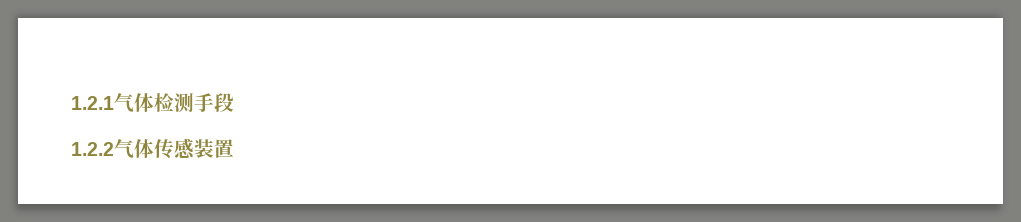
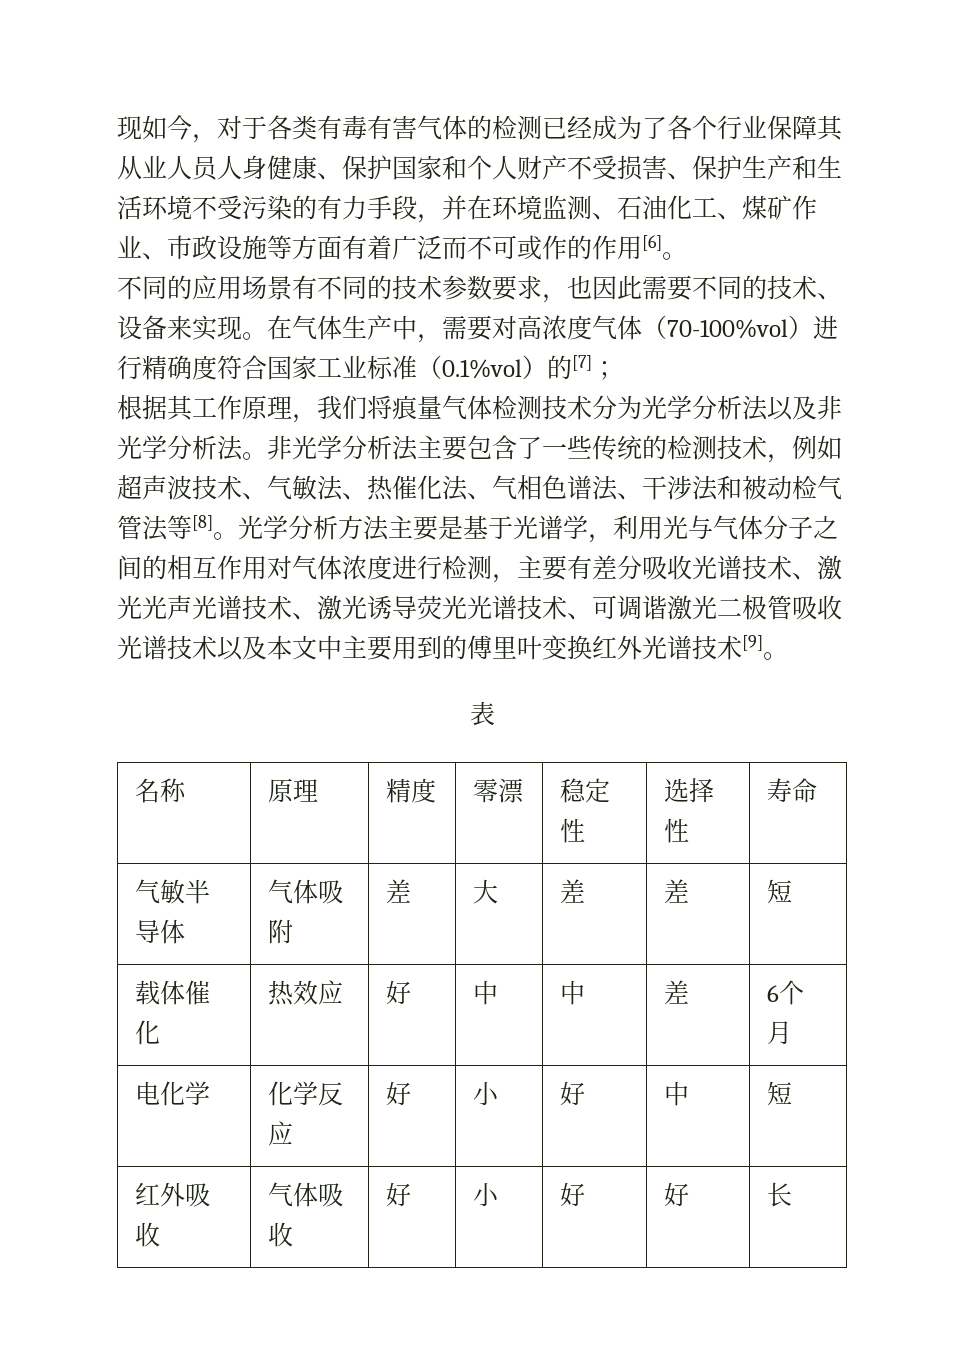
[71,93,234,112] [71,138,234,159] 1.2.1气体检测手段 // 1.2.2气体传感装置 -> [117,115,844,143] [117,155,842,181] [117,195,817,223] [117,235,662,260] [662,252,687,260] [117,275,842,303] [117,315,838,343] [117,355,617,380] [117,395,842,423] [117,435,842,463] [117,475,842,501] [117,515,213,541] [213,515,838,543] [117,555,842,583] [117,595,842,620] [117,635,763,661] [763,652,788,660] [470,701,495,726] [135,778,187,803] [268,778,319,803] [386,778,437,803] [473,778,524,803] [560,778,611,803] [560,818,586,843] [664,778,715,803] [664,818,690,843] [767,778,818,803] [135,879,211,904] [135,919,186,944] [268,879,344,904] [268,919,294,944] [386,879,412,904] [473,879,499,904] [560,879,586,904] [664,879,690,904] [767,879,793,904] [135,980,211,1005] [135,1020,161,1045] [268,980,344,1006] [386,980,412,1005] [473,980,499,1005] [560,980,586,1005] [664,980,690,1005] [767,980,805,1005] [767,1021,793,1045] [135,1081,211,1106] [268,1081,344,1106] [268,1121,294,1146] [386,1081,412,1106] [473,1082,500,1106] [560,1081,586,1106] [664,1081,690,1106] [767,1081,793,1106] [135,1182,211,1207] [135,1222,161,1247] [268,1182,344,1207] [268,1222,294,1247] [386,1182,412,1207] [473,1183,500,1207] [560,1182,586,1207] [664,1182,690,1207] [767,1182,793,1207] 现如今，对于各类有毒有害气体的检测已经成为了各个行业保障其从业人员人身健康、保护国家和个人财产不受损害、保护生产和生活环境不受污染的有力手段，并在环境监测、石油化工、煤矿作业、市政设施等方面有着广泛而不可或作的作用[6]。 // 不同的应用场景有不同的技术参数要求，也因此需要不同的技术、设备来实现。在气体生产中，需要对高浓度气体（70-100%vol）进行精确度符合国家工业标准（0.1%vol）的[7]； // 根据其工作原理，我们将痕量气体检测技术分为光学分析法以及非光学分析法。非光学分析法主要包含了一些传统的检测技术，例如超声波技术、气敏法、热催化法、气相色谱法、干涉法和被动检气管法等[8]。光学分析方法主要是基于光谱学，利用光与气体分子之间的相互作用对气体浓度进行检测，主要有差分吸收光谱技术、激光光声光谱技术、激光诱导荧光光谱技术、可调谐激光二极管吸收光谱技术以及本文中主要用到的傅里叶变换红外光谱技术[9]。 // 表 // 名称 | 原理 | 精度 | 零漂 | 稳定性 | 选择性 | 寿命 // 气敏半导体 | 气体吸附 | 差 | 大 | 差 | 差 | 短 // 载体催化 | 热效应 | 好 | 中 | 中 | 差 | 6个月 // 电化学 | 化学反应 | 好 | 小 | 好 | 中 | 短 // 红外吸收 | 气体吸收 | 好 | 小 | 好 | 好 | 长

